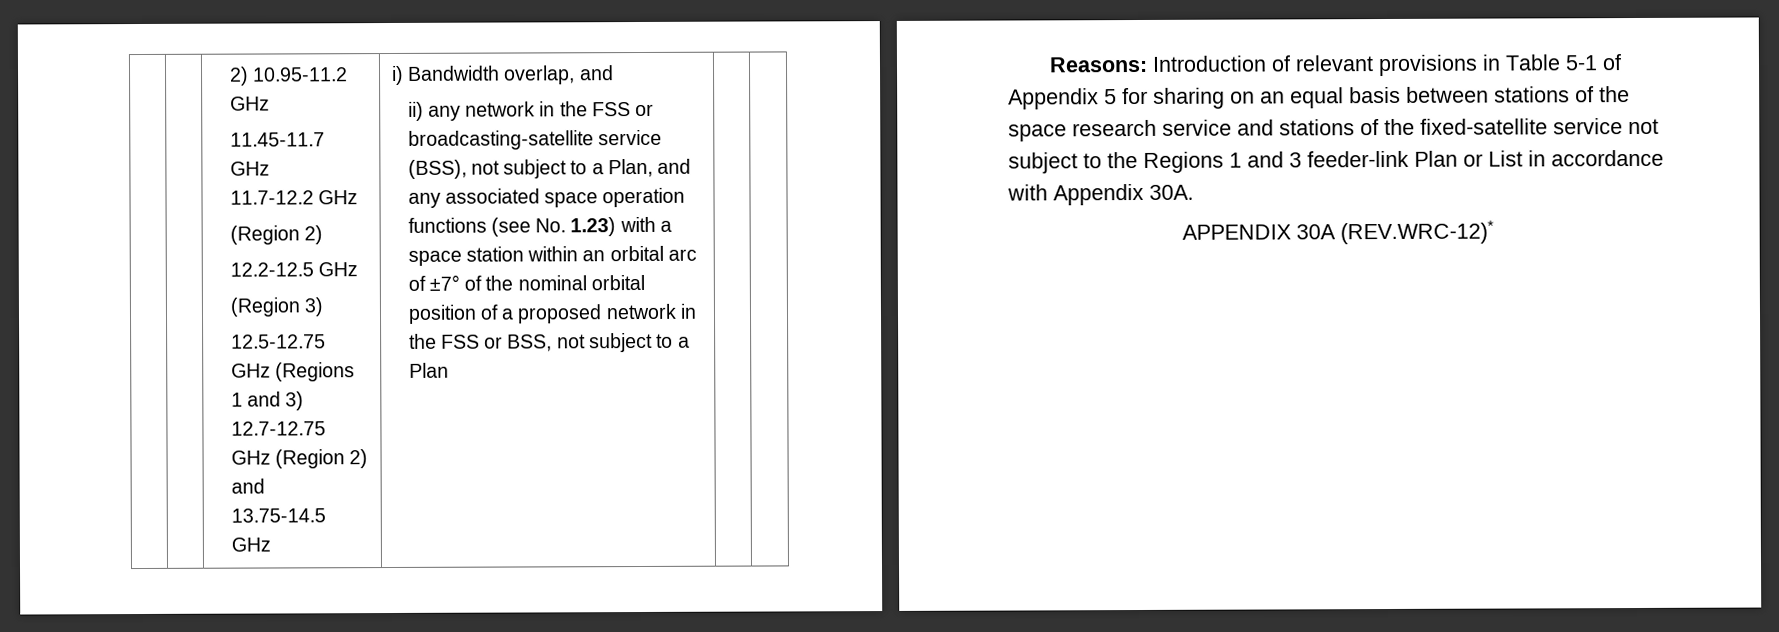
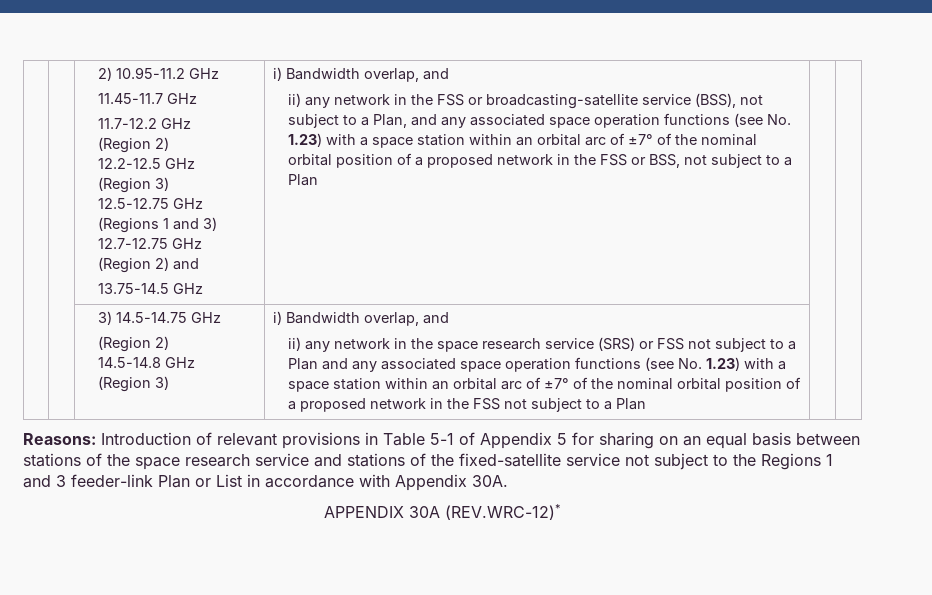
(449, 370) none -> [97,311,221,325] [97,336,169,352] [97,357,195,368] [97,376,169,392] [272,311,449,326] [287,337,796,352] [287,357,786,372] [287,377,801,392] [287,398,646,412] // | | 3) 14.5-14.75 GHz // (Region 2) // 14.5-14.8 GHz // (Region 3) | i) Bandwidth overlap, and // ii) any network in the space research service (SRS) or FSS not subject to a Plan and any associated space operation functions (see No. 1.23) with a space station within an orbital arc of ±7° of the nominal orbital position of a proposed network in the FSS not subject to a Plan | |

